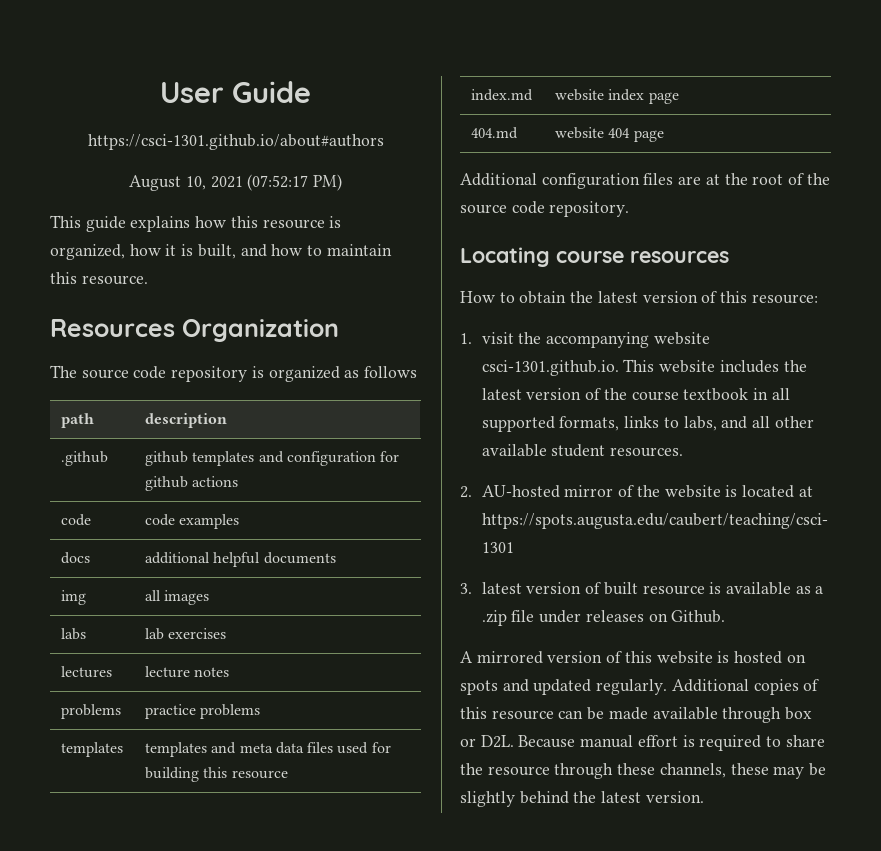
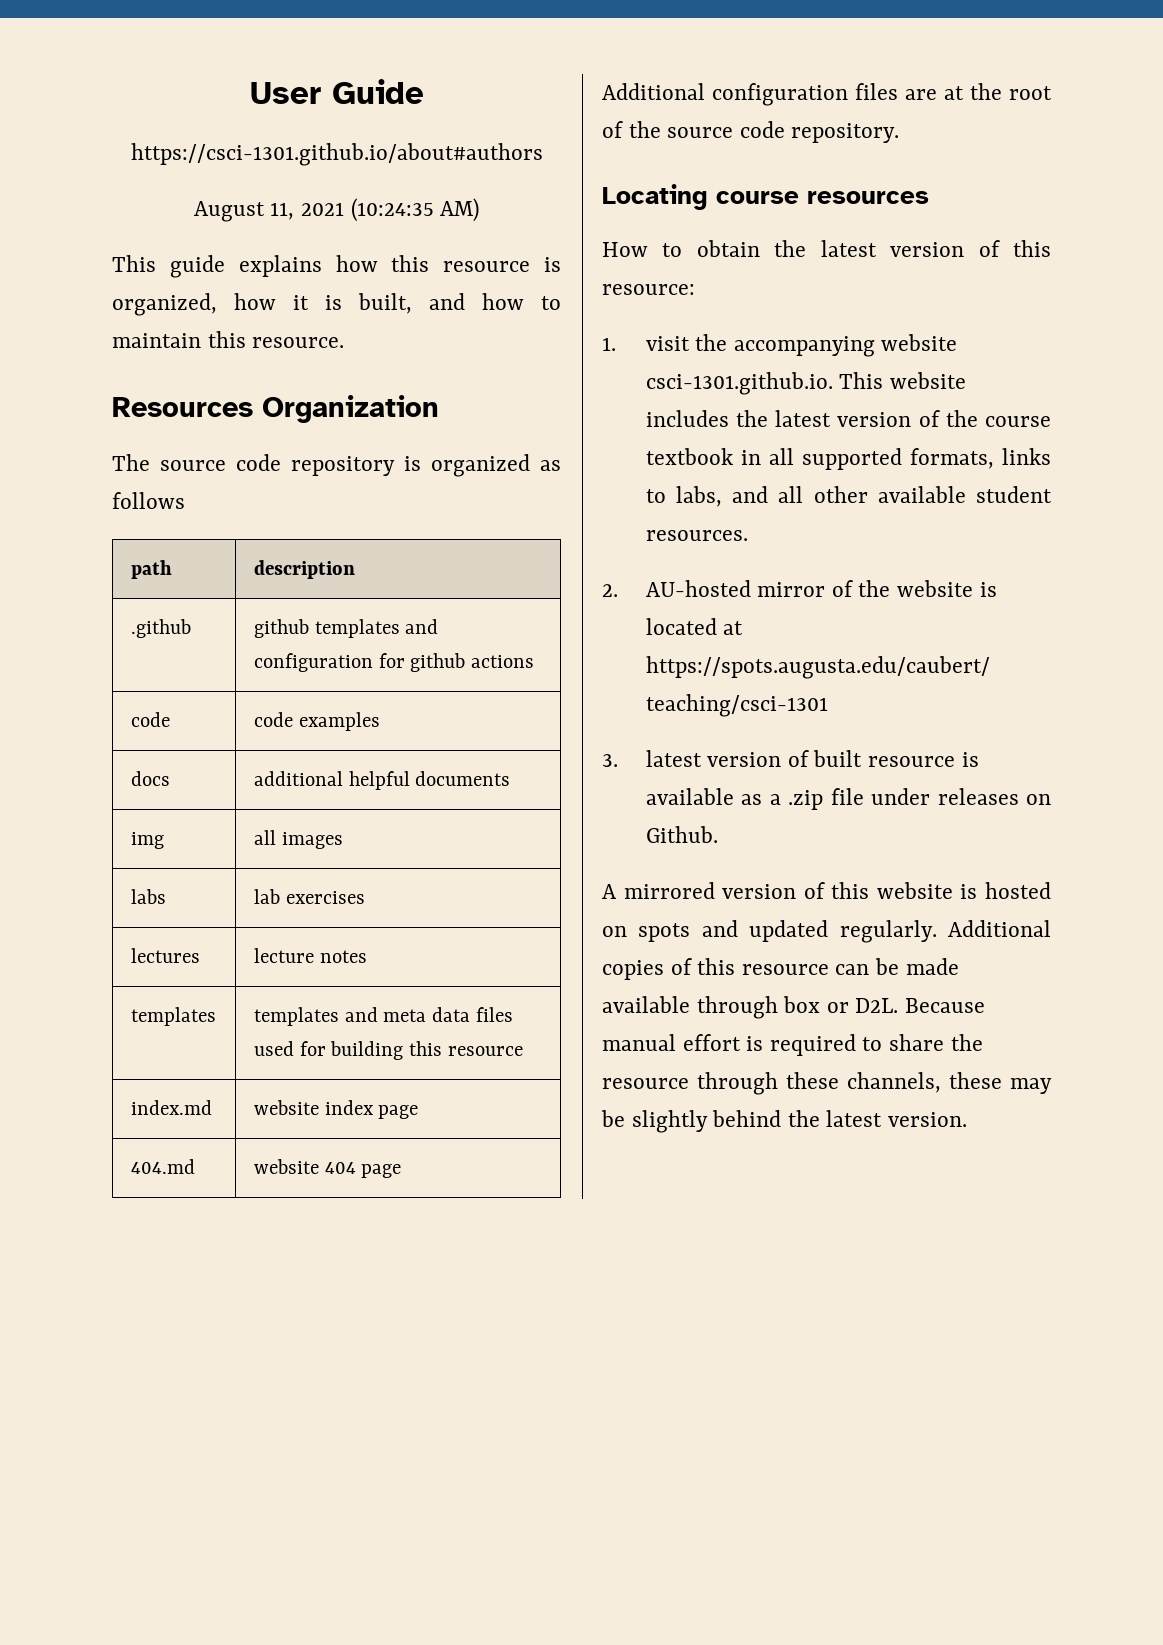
[185,174,342,191] 10, 2021 (07:52:17 PM) -> [270,198,480,222] 11, 2021 (10:24:35 AM)
[60,704,121,719] [144,704,261,719] // problems | practice problems -> (367, 956) none

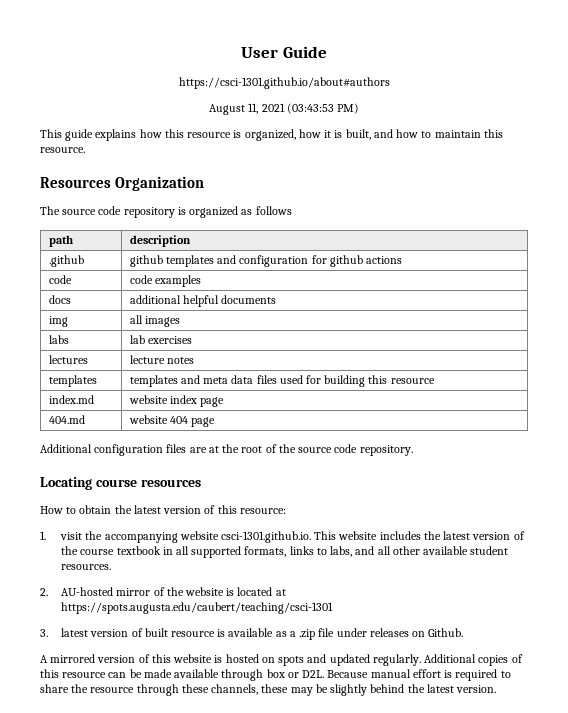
[350,198,480,222] (10:24:35 AM) -> [286,103,359,114] (03:43:53 PM)

